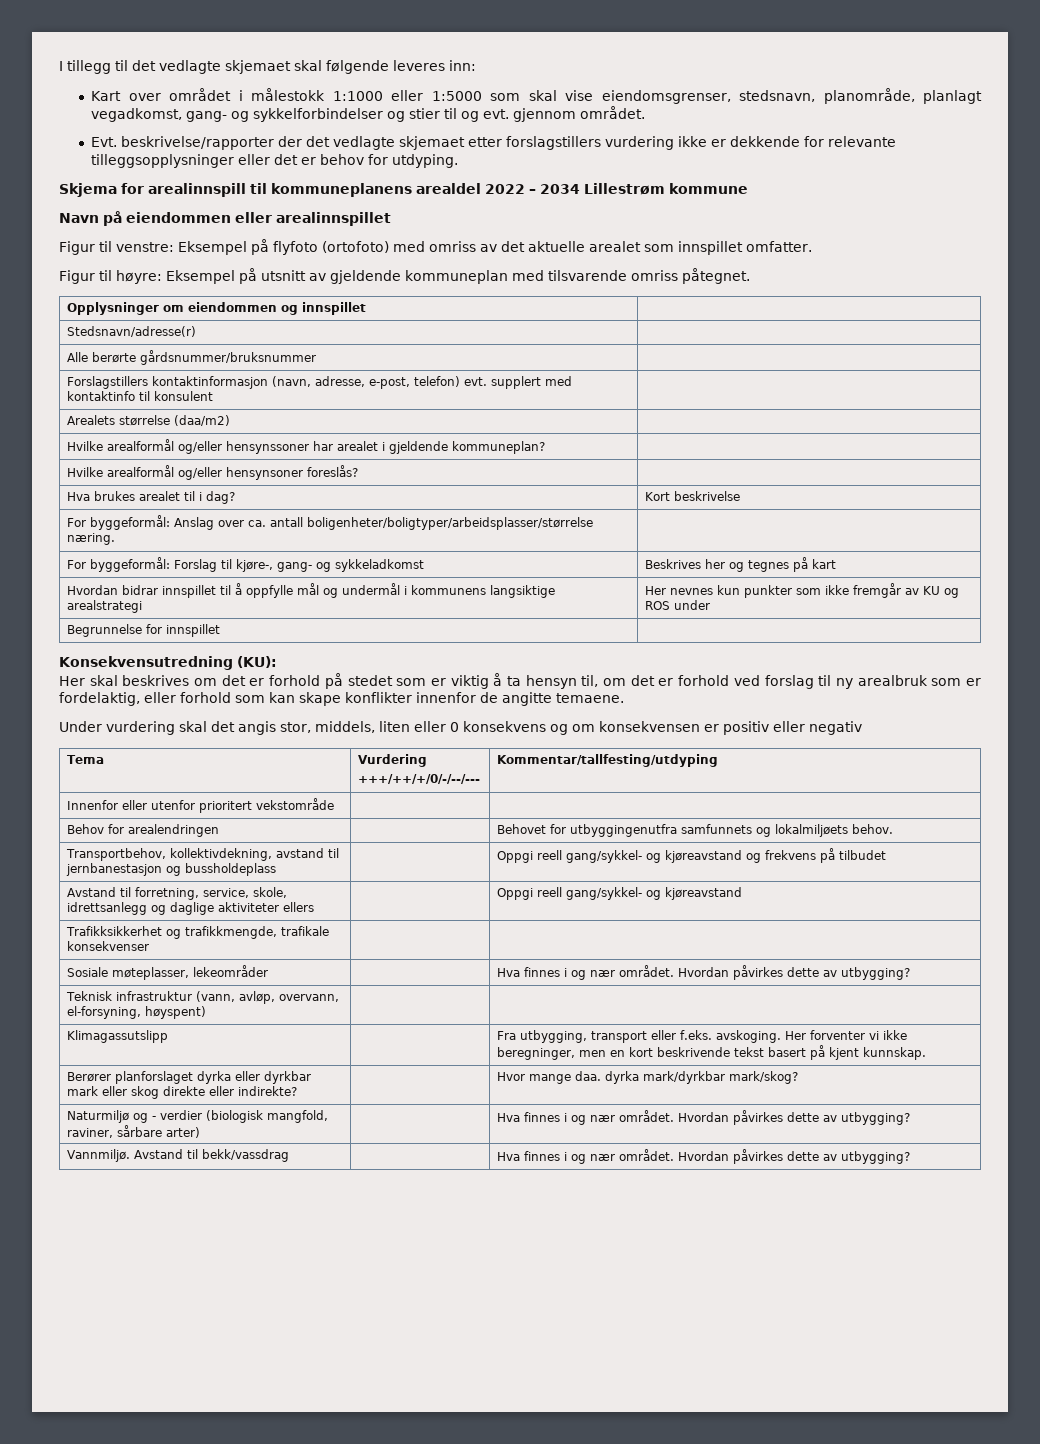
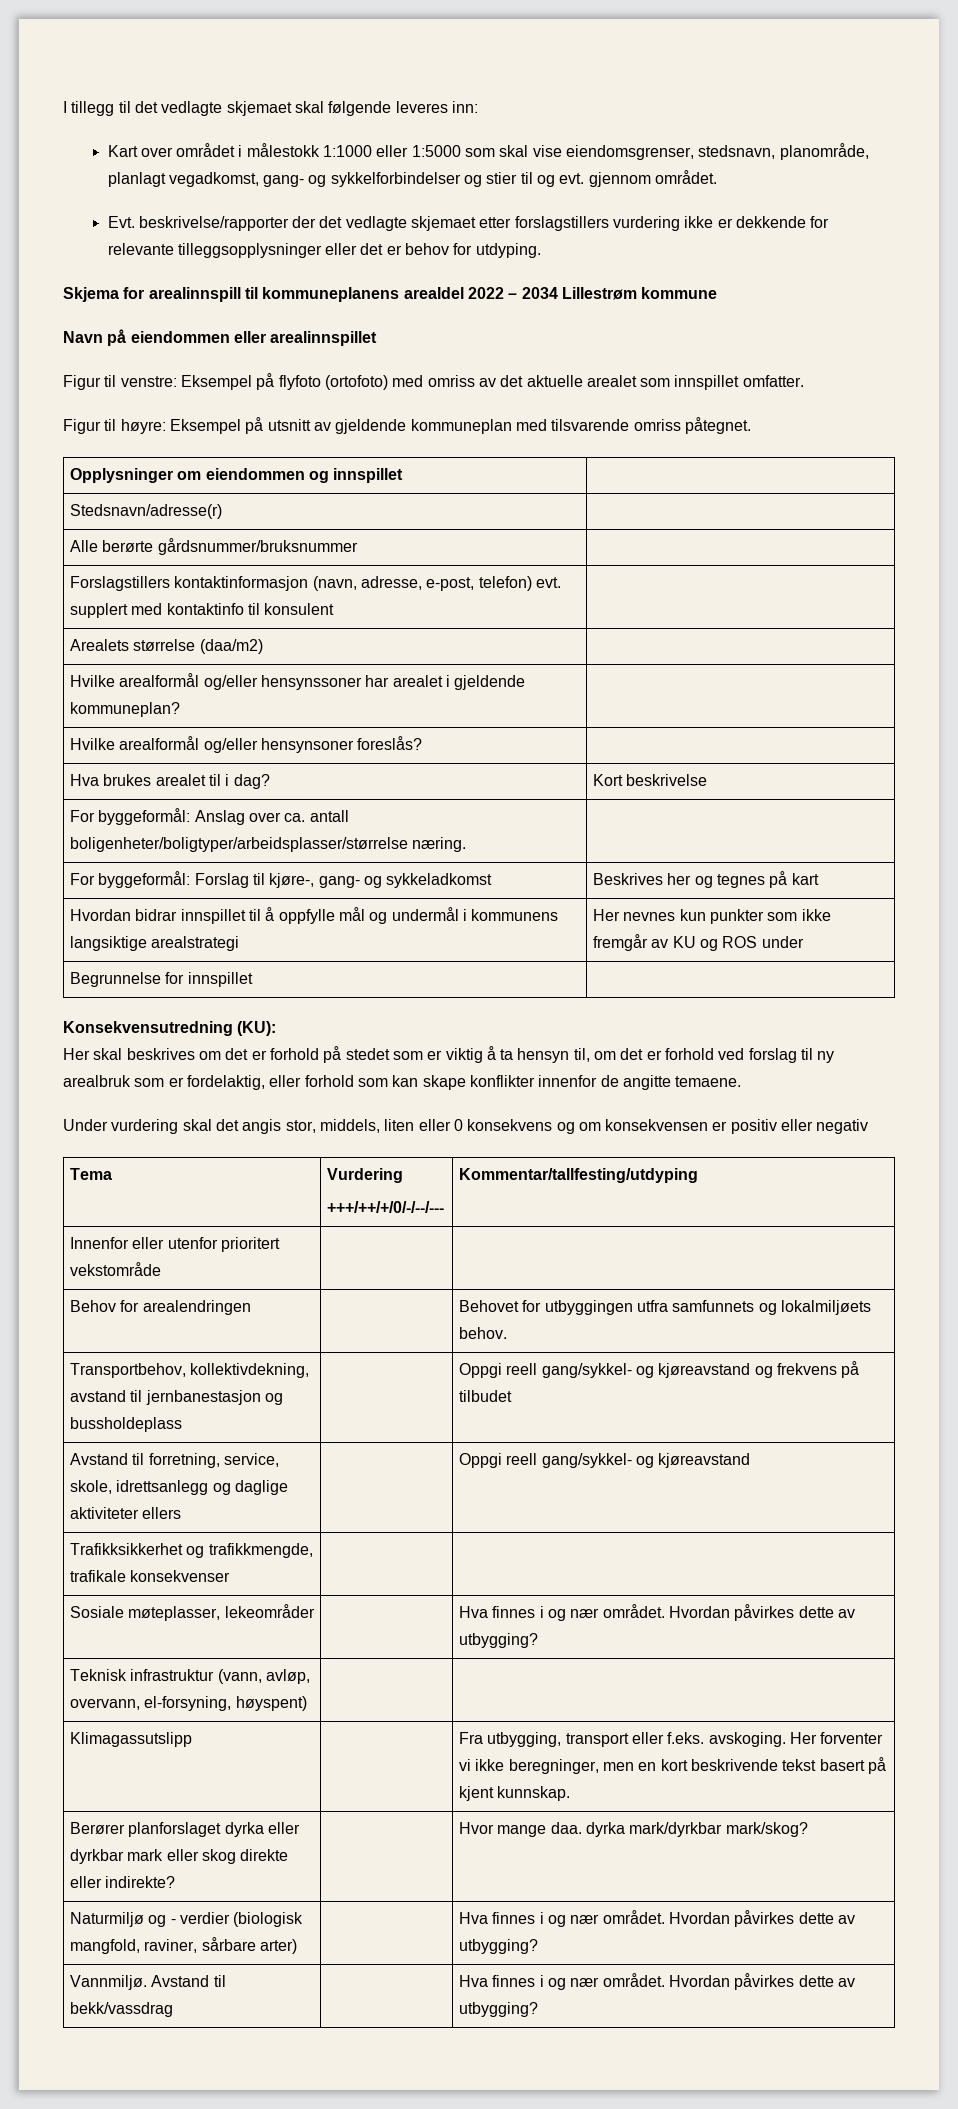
[569,824,677,837] utbyggingenutfra -> [544,1300,669,1315] utbyggingen utfra

